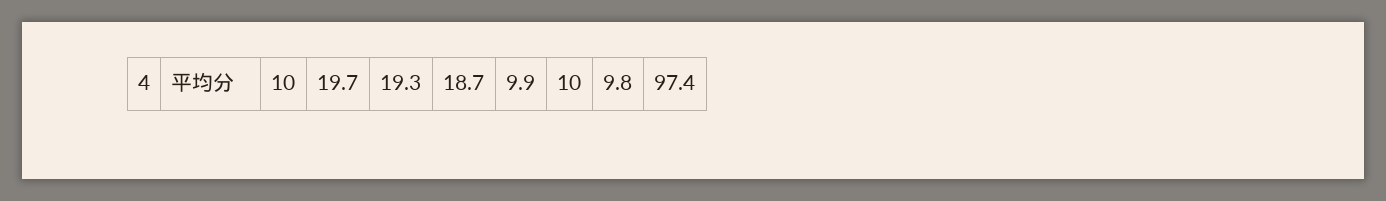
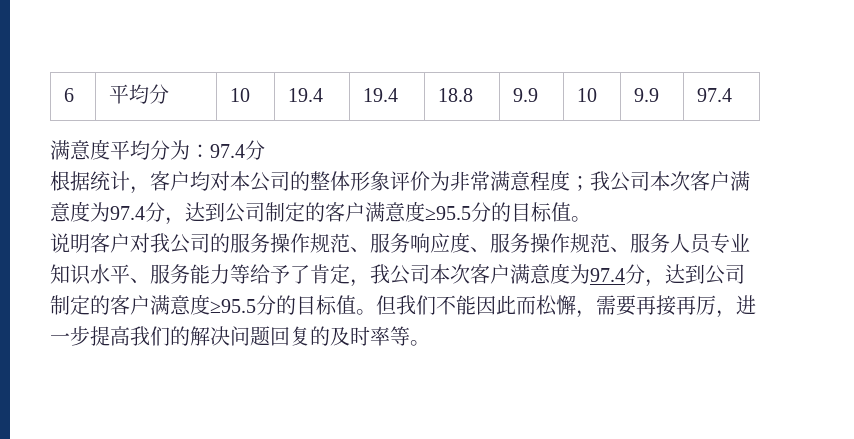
[137,75,150,90] 4 -> [63,88,74,102] 6
[316,75,358,90] [379,75,421,90] [442,75,484,90] 19.7 | 19.3 | 18.7 -> [287,88,323,102] [362,88,398,102] [437,88,473,102] 19.4 | 19.4 | 18.8
[602,75,632,90] [653,75,695,90] 9.8 | 97.4 -> [633,88,659,102] [696,88,732,102] [50,139,265,160] [50,170,750,194] [50,201,591,225] [50,232,750,254] [50,263,745,287] [50,294,756,318] [50,326,430,346] 9.9 | 97.4 // 满意度平均分为：97.4分 // 根据统计，客户均对本公司的整体形象评价为非常满意程度；我公司本次客户满意度为97.4分，达到公司制定的客户满意度≥95.5分的目标值。 // 说明客户对我公司的服务操作规范、服务响应度、服务操作规范、服务人员专业知识水平、服务能力等给予了肯定，我公司本次客户满意度为97.4分，达到公司制定的客户满意度≥95.5分的目标值。但我们不能因此而松懈，需要再接再厉，进一步提高我们的解决问题回复的及时率等。

